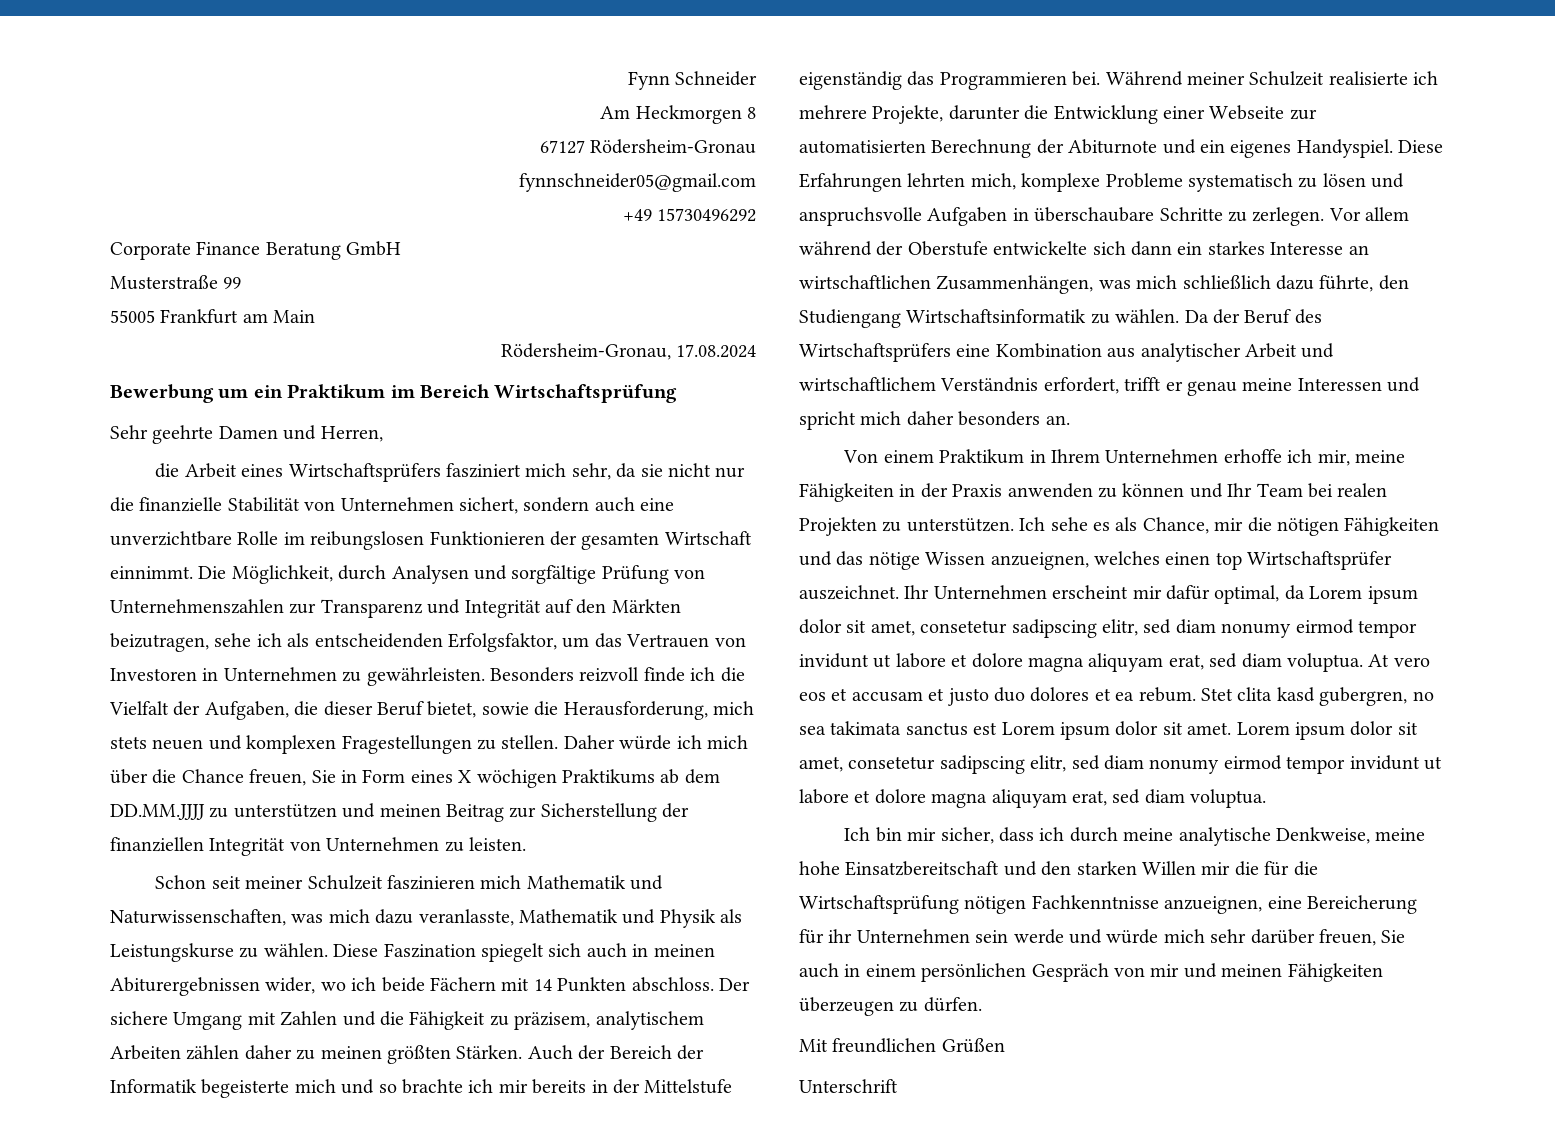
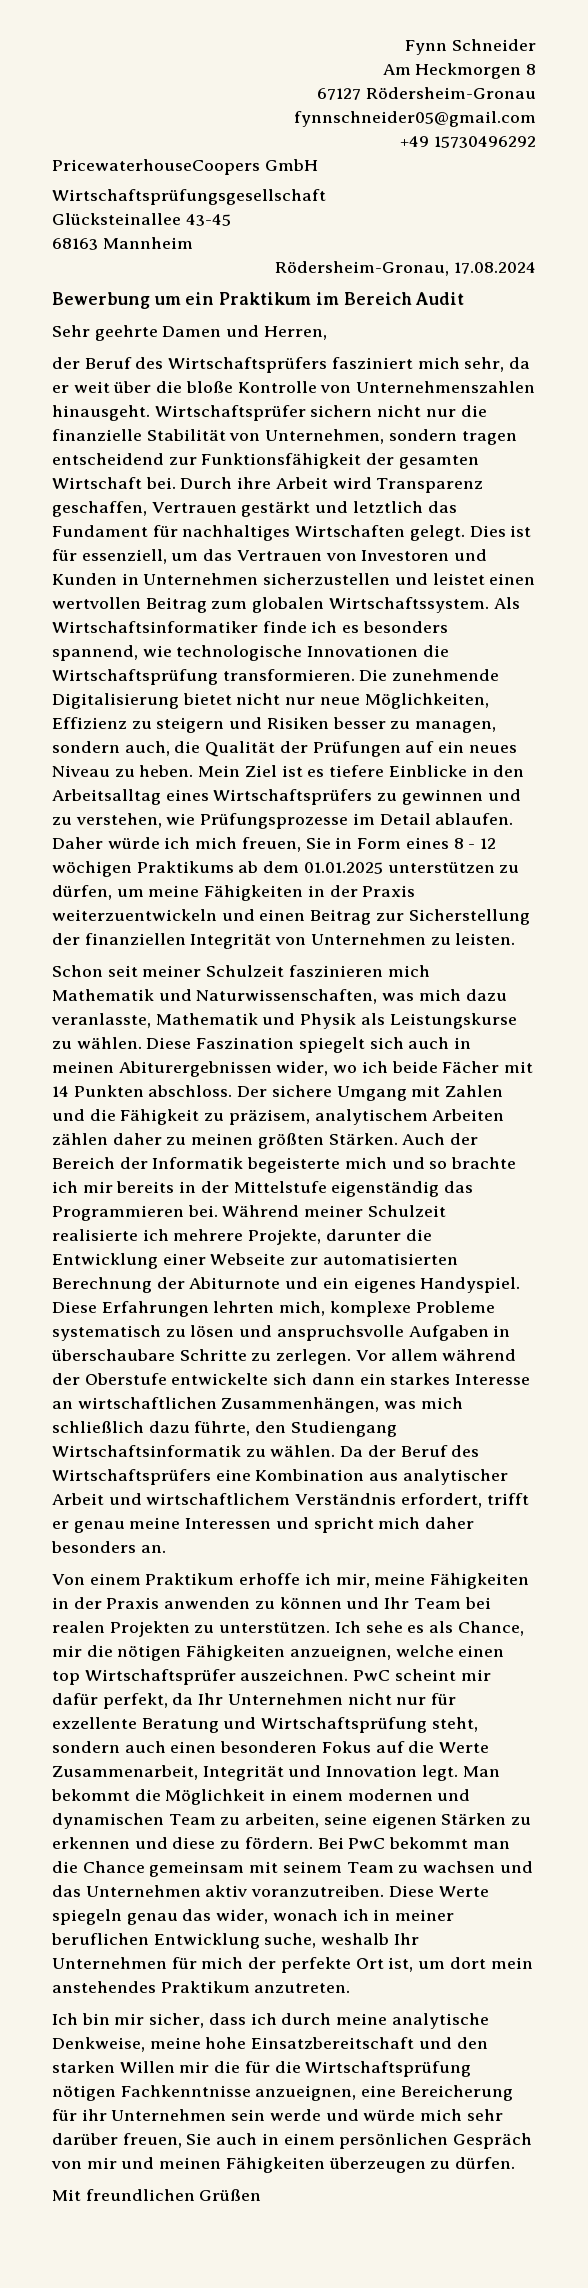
[110,241,402,260] [110,275,242,290] [110,309,316,324] Corporate Finance Beratung GmbH // Musterstraße 99 // 55005 Frankfurt am Main -> [52,159,318,175] [52,189,326,205] [52,213,231,226] [52,237,193,250] PricewaterhouseCoopers GmbH // Wirtschaftsprüfungsgesellschaft // Glücksteinallee 43-45 // 68163 Mannheim
[494,384,678,403] Wirtschaftsprüfung -> [415,292,465,305] Audit
[155,463,284,478] die Arbeit eines -> [52,357,164,369] der Beruf des
[640,464,663,477] sie -> [52,381,536,393] [52,405,373,421] er weit über die bloße Kontrolle von Unternehmenszahlen hinausgeht. Wirtschaftsprüfer sichern
[340,497,675,514] [110,531,752,550] [110,565,706,584] [110,599,681,618] [110,633,557,652] Unternehmen sichert, sondern auch eine unverzichtbare Rolle im reibungslosen Funktionieren der gesamten Wirtschaft einnimmt. Die Möglichkeit, durch Analysen und sorgfältige Prüfung von Unternehmenszahlen zur Transparenz und Integrität auf den Märkten beizutragen, sehe ich als entscheidenden Erfolgsfaktor, -> [265,429,517,445] [52,453,479,469] [52,477,484,493] [52,501,457,517] [52,525,532,541] [52,549,167,564] Unternehmen, sondern tragen entscheidend zur Funktionsfähigkeit der gesamten Wirtschaft bei. Durch ihre Arbeit wird Transparenz geschaffen, Vertrauen gestärkt und letztlich das Fundament für nachhaltiges Wirtschaften gelegt. Dies ist für essenziell,
[202,667,745,686] [109,701,754,720] [110,735,559,754] in Unternehmen zu gewährleisten. Besonders reizvoll finde ich die Vielfalt der Aufgaben, die dieser Beruf bietet, sowie die Herausforderung, mich stets neuen und komplexen Fragestellungen zu stellen. -> [454,549,488,561] [52,573,536,585] [52,597,520,613] [52,621,448,633] [52,645,449,661] [52,669,500,685] [52,693,489,709] [52,717,497,733] [52,741,517,757] [52,765,525,777] [52,789,521,805] [52,813,514,829] und Kunden in Unternehmen sicherzustellen und leistet einen wertvollen Beitrag zum globalen Wirtschaftssystem. Als Wirtschaftsinformatiker finde ich es besonders spannend, wie technologische Innovationen die Wirtschaftsprüfung transformieren. Die zunehmende Digitalisierung bietet nicht nur neue Möglichkeiten, Effizienz zu steigern und Risiken besser zu managen, sondern auch, die Qualität der Prüfungen auf ein neues Niveau zu heben. Mein Ziel ist es tiefere Einblicke in den Arbeitsalltag eines Wirtschaftsprüfers zu gewinnen und zu verstehen, wie Prüfungsprozesse im Detail ablaufen.
[110,769,244,784] über die Chance -> (238, 843) none
[458,770,472,783] X -> [453,838,496,849] 8 - 12
[110,803,441,820] DD.MM.JJJJ zu unterstützen und meinen -> [303,862,520,874] [52,885,416,901] [52,909,306,921] 01.01.2025 unterstützen zu dürfen, um meine Fähigkeiten in der Praxis weiterzuentwickeln und einen
[430,977,496,991] Fächern -> [442,1061,500,1073] Fächer
[1029,449,1219,463] in Ihrem Unternehmen -> (235, 1579) none
[799,551,1393,570] [799,585,1418,604] [799,619,1417,638] [799,653,1430,672] [799,687,1434,706] [799,721,1418,740] [799,755,1442,774] [799,789,1267,808] und das nötige Wissen anzueignen, welches einen top Wirtschaftsprüfer auszeichnet. Ihr Unternehmen erscheint mir dafür optimal, da Lorem ipsum dolor sit amet, consetetur sadipscing elitr, sed diam nonumy eirmod tempor invidunt ut labore et dolore magna aliquyam erat, sed diam voluptua. At vero eos et accusam et justo duo dolores et ea rebum. Stet clita kasd gubergren, no sea takimata sanctus est Lorem ipsum dolor sit amet. Lorem ipsum dolor sit amet, consetetur sadipscing elitr, sed diam nonumy eirmod tempor invidunt ut labore et dolore magna aliquyam erat, sed diam voluptua. -> [289,1645,505,1661] [52,1669,491,1685] [52,1693,457,1709] [52,1717,478,1733] [52,1741,490,1753] [52,1765,500,1781] [51,1789,471,1805] [52,1813,532,1829] [52,1837,510,1849] [52,1861,533,1877] [52,1885,489,1897] [52,1909,455,1925] [51,1933,419,1949] [52,1957,533,1973] [52,1981,351,1993] anzueignen, welche einen top Wirtschaftsprüfer auszeichnen. PwC scheint mir dafür perfekt, da Ihr Unternehmen nicht nur für exzellente Beratung und Wirtschaftsprüfung steht, sondern auch einen besonderen Fokus auf die Werte Zusammenarbeit, Integrität und Innovation legt. Man bekommt die Möglichkeit in einem modernen und dynamischen Team zu arbeiten, seine eigenen Stärken zu erkennen und diese zu fördern. Bei PwC bekommt man die Chance gemeinsam mit seinem Team zu wachsen und das Unternehmen aktiv voranzutreiben. Diese Werte spiegeln genau das wider, wonach ich in meiner beruflichen Entwicklung suche, weshalb Ihr Unternehmen für mich der perfekte Ort ist, um dort mein anstehendes Praktikum anzutreten.
[799,1079,898,1093] // Unterschrift -> (262, 2195) none

